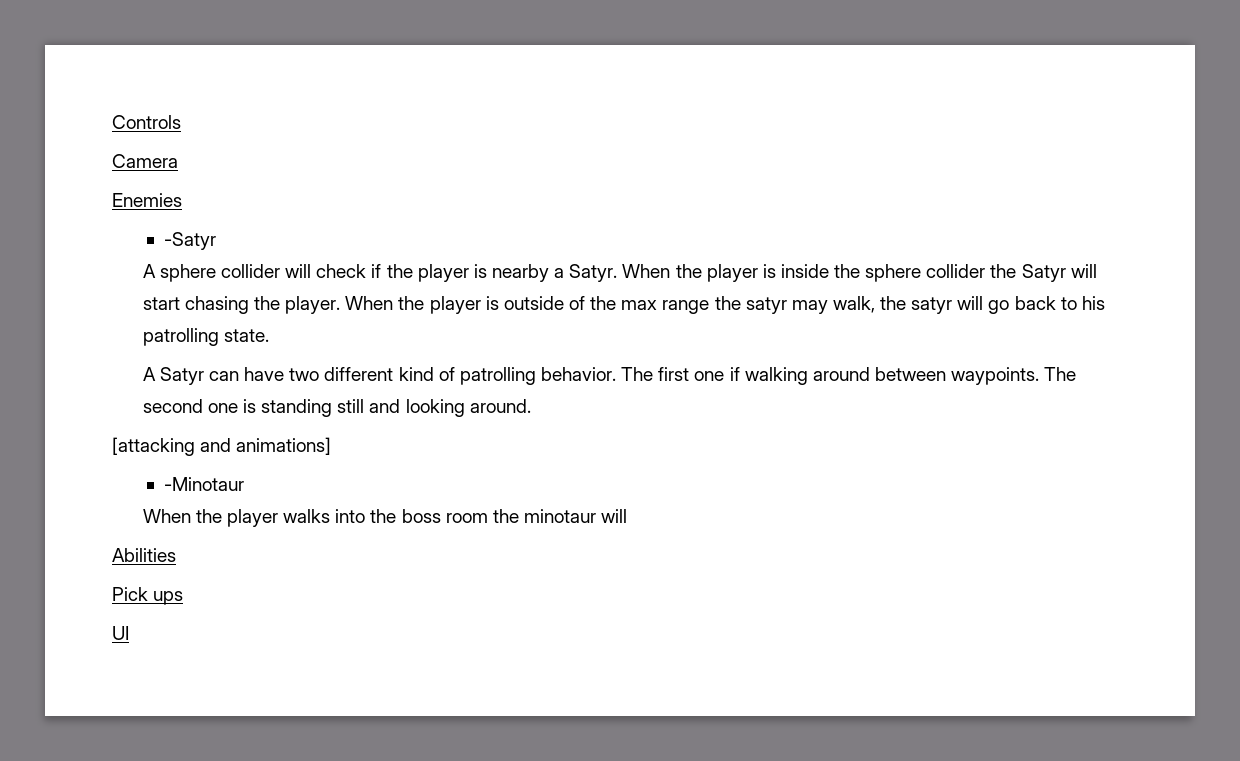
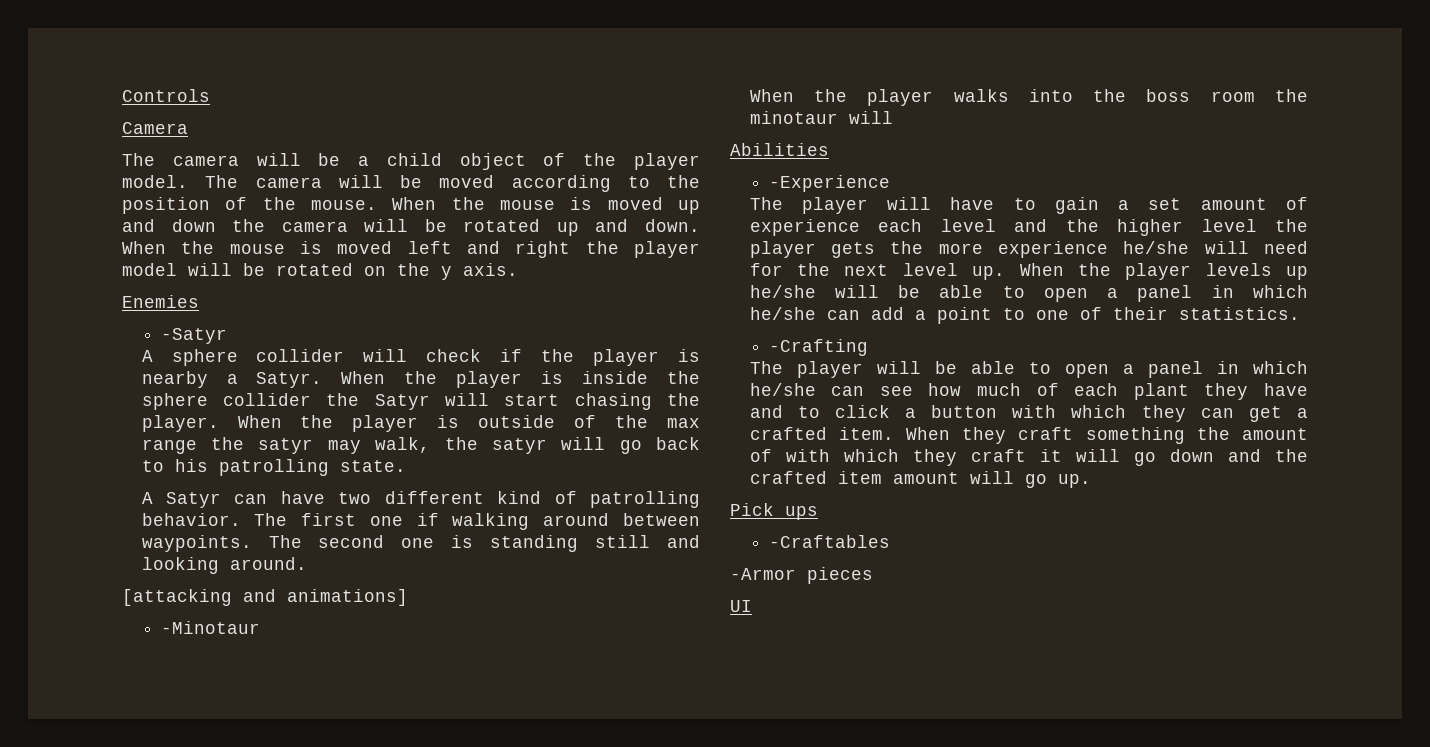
(178, 161) none -> [122,153,700,170] [122,175,700,192] [122,197,700,214] [122,219,700,236] [122,241,700,258] [122,263,518,280] // The camera will be a child object of the player model. The camera will be moved according to the position of the mouse. When the mouse is moved up and down the camera will be rotated up and down. When the mouse is moved left and right the player model will be rotated on the y axis.
(176, 555) none -> [768,175,890,192] [749,197,1308,214] [749,219,1308,236] [749,241,1308,258] [749,263,1308,280] [749,285,1308,302] [749,307,1300,324] [768,339,868,356] [749,361,1308,378] [749,383,1308,400] [749,405,1308,422] [749,427,1308,444] [749,449,1308,466] [749,471,1091,488] // -Experience // The player will have to gain a set amount of experience each level and the higher level the player gets the more experience he/she will need for the next level up. When the player levels up he/she will be able to open a panel in which he/she can add a point to one of their statistics. // -Crafting // The player will be able to open a panel in which he/she can see how much of each plant they have and to click a button with which they can get a crafted item. When they craft something the amount of with which they craft it will go down and the crafted item amount will go up.
(184, 598) none -> [768,535,890,548] [730,567,873,584] // -Craftables // -Armor pieces

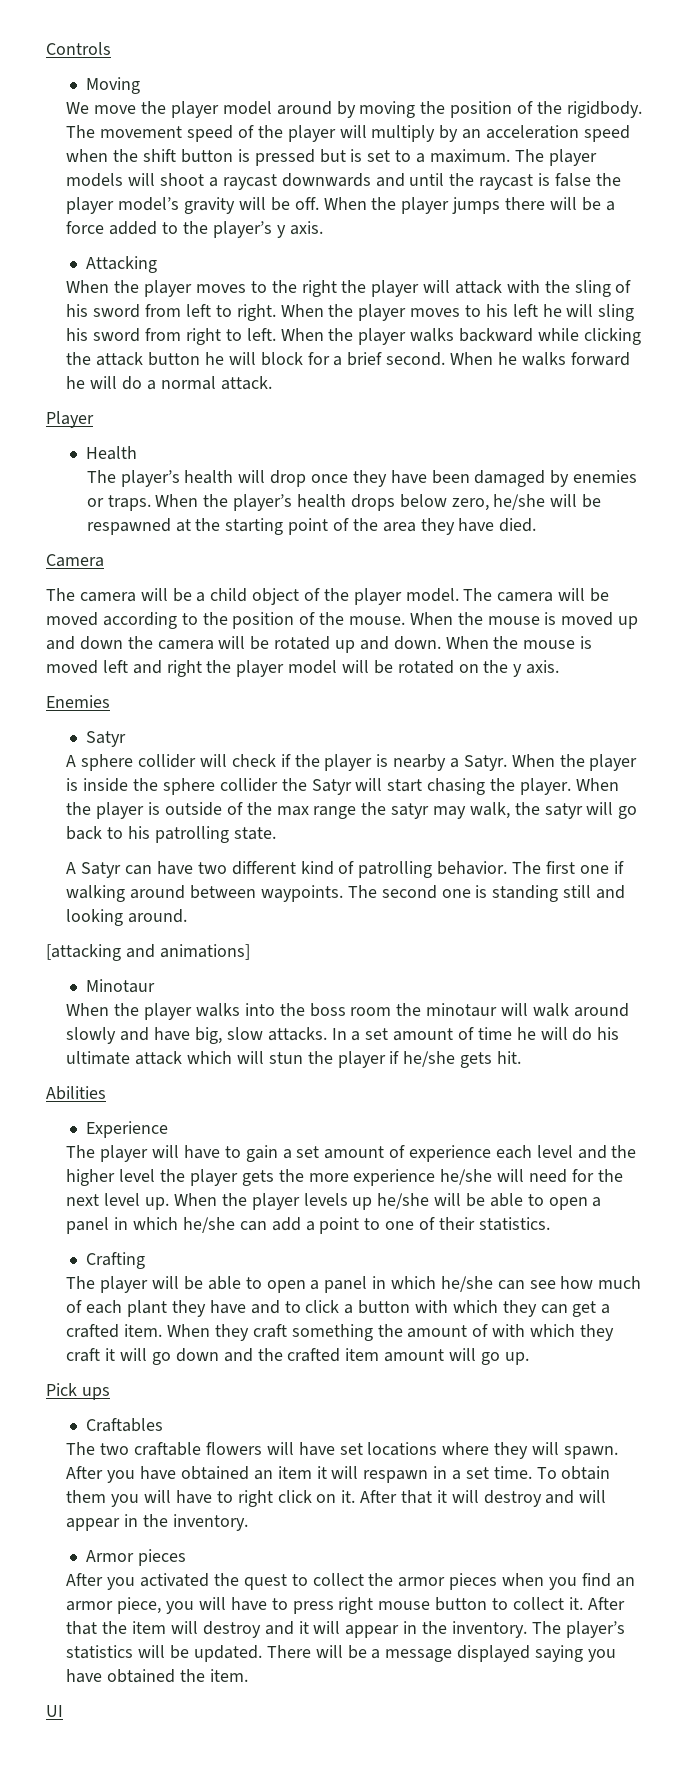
(210, 95) none -> [86,77,141,94] [66,101,642,118] [66,125,630,142] [66,149,597,166] [66,173,621,190] [66,197,615,214] [66,221,323,238] [86,256,158,273] [66,280,632,297] [66,304,635,321] [66,328,641,345] [66,352,630,366] [66,376,272,390] [46,411,94,428] [86,446,138,460] [86,470,638,487] [86,494,602,511] [86,518,537,535] // Moving // We move the player model around by moving the position of the rigidbody. The movement speed of the player will multiply by an acceleration speed when the shift button is pressed but is set to a maximum. The player models will shoot a raycast downwards and until the raycast is false the player model’s gravity will be off. When the player jumps there will be a force added to the player’s y axis. // Attacking // When the player moves to the right the player will attack with the sling of his sword from left to right. When the player moves to his left he will sling his sword from right to left. When the player walks backward while clicking the attack button he will block for a brief second. When he walks forward he will do a normal attack. // Player // Health // The player’s health will drop once they have been damaged by enemies or traps. When the player’s health drops below zero, he/she will be respawned at the starting point of the area they have died.
[160,328,227,344] -Satyr -> [86,731,127,747] Satyr
[160,621,260,634] -Minotaur -> [86,979,156,993] Minotaur
(893, 117) none -> [532,1003,629,1017] [66,1027,620,1044] [66,1051,521,1068] walk around slowly and have big, slow attacks. In a set amount of time he will do his ultimate attack which will stun the player if he/she gets hit.
[768,175,890,192] -Experience -> [86,1121,169,1138] Experience
[768,339,868,356] -Crafting -> [86,1252,146,1269] Crafting
[768,535,890,548] [730,567,873,584] -Craftables // -Armor pieces -> [86,1418,164,1432] [66,1442,618,1459] [66,1466,611,1483] [66,1490,607,1507] [66,1514,248,1531] [86,1549,187,1566] [66,1573,635,1590] [66,1597,625,1614] [66,1621,625,1638] [66,1645,616,1662] [66,1669,248,1683] Craftables // The two craftable flowers will have set locations where they will spawn. After you have obtained an item it will respawn in a set time. To obtain them you will have to right click on it. After that it will destroy and will appear in the inventory. // Armor pieces // After you activated the quest to collect the armor pieces when you find an armor piece, you will have to press right mouse button to collect it. After that the item will destroy and it will appear in the inventory. The player’s statistics will be updated. There will be a message displayed saying you have obtained the item.

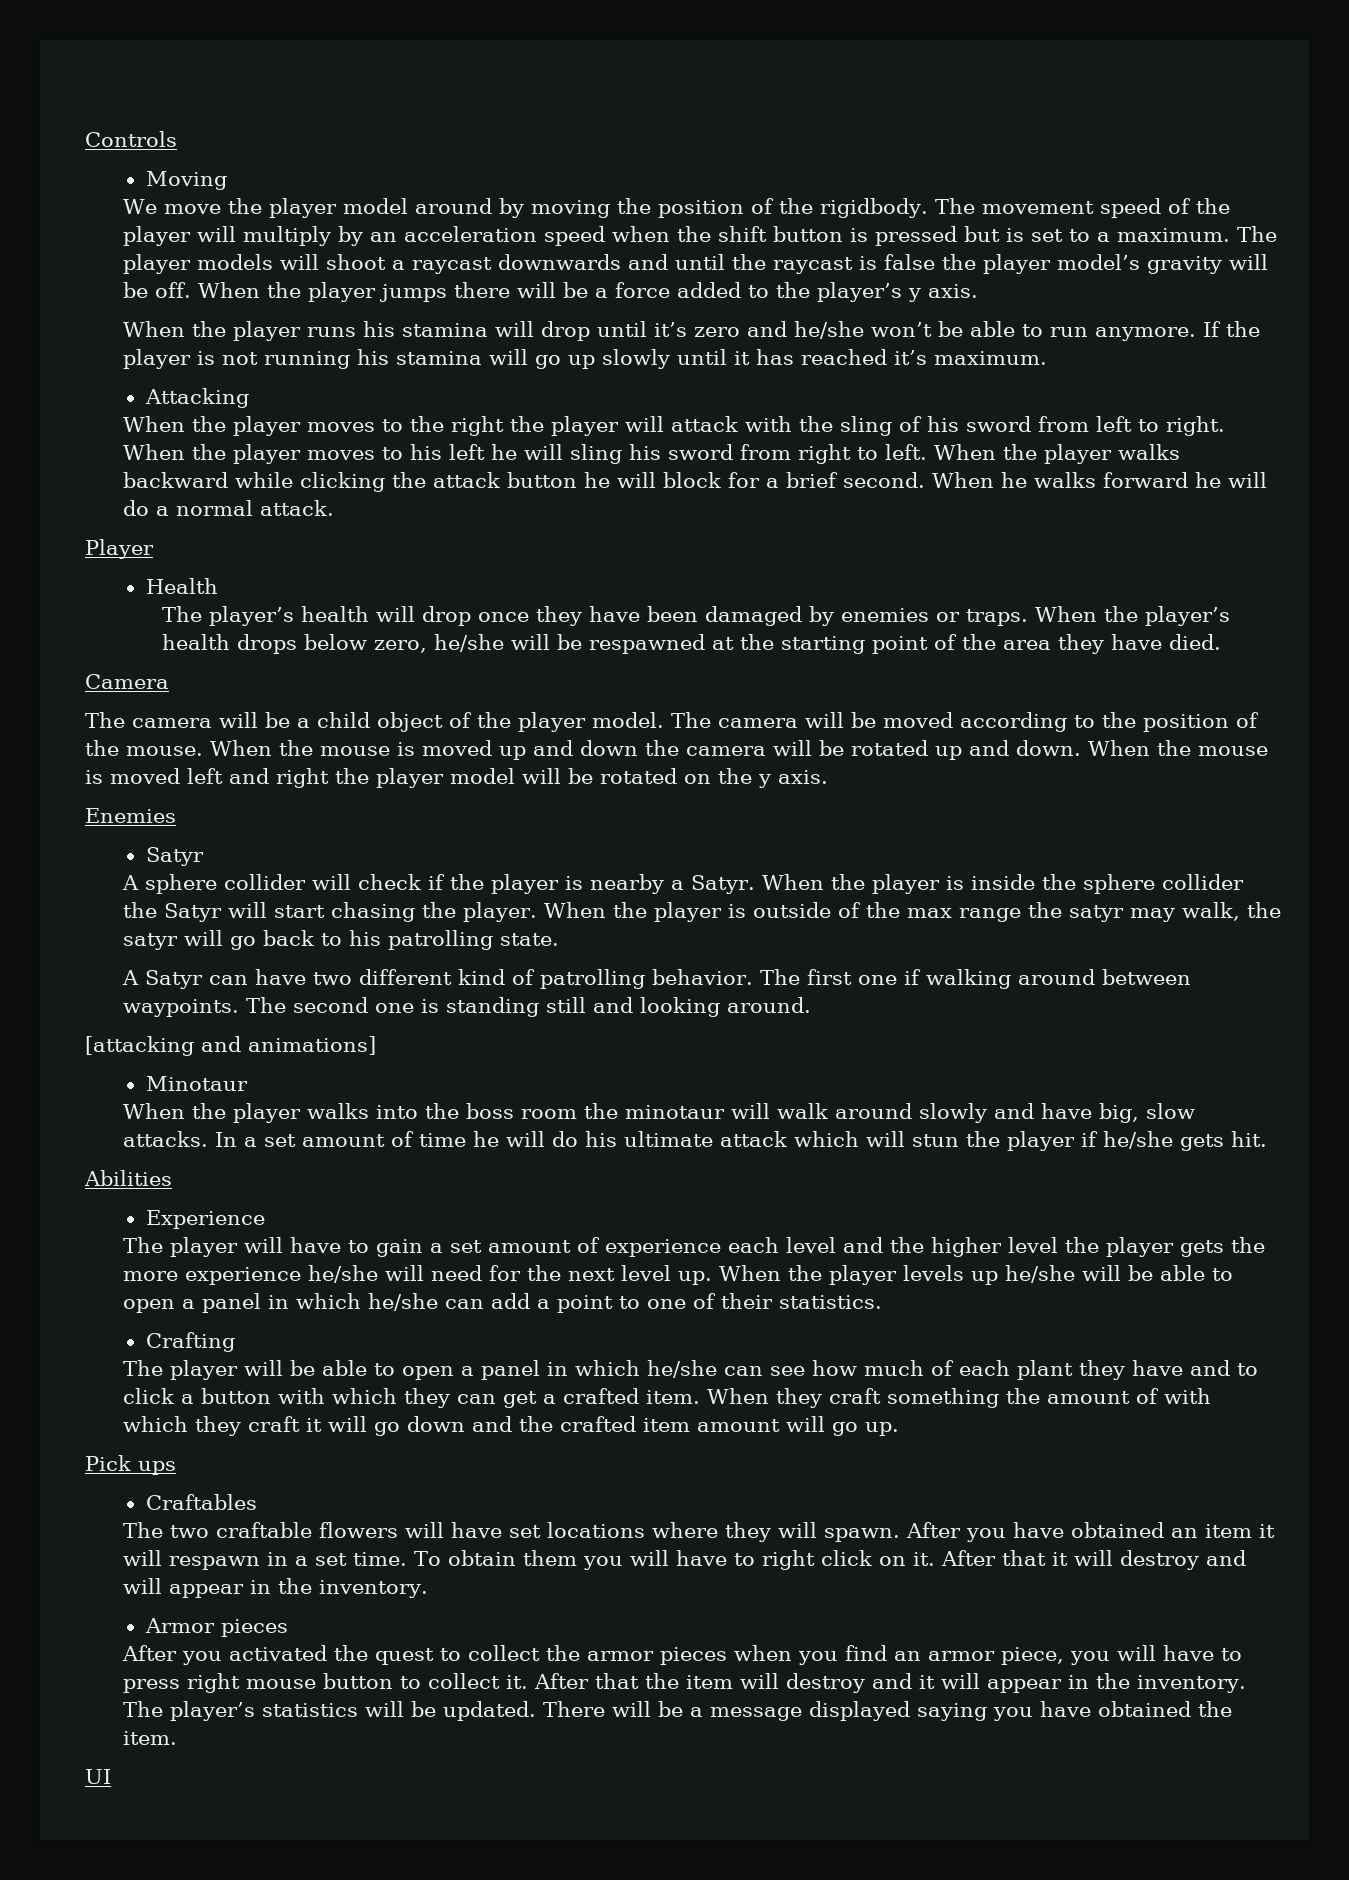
(323, 228) none -> [123,321,1261,341] [123,349,1048,369] // When the player runs his stamina will drop until it’s zero and he/she won’t be able to run anymore. If the player is not running his stamina will go up slowly until it has reached it’s maximum.

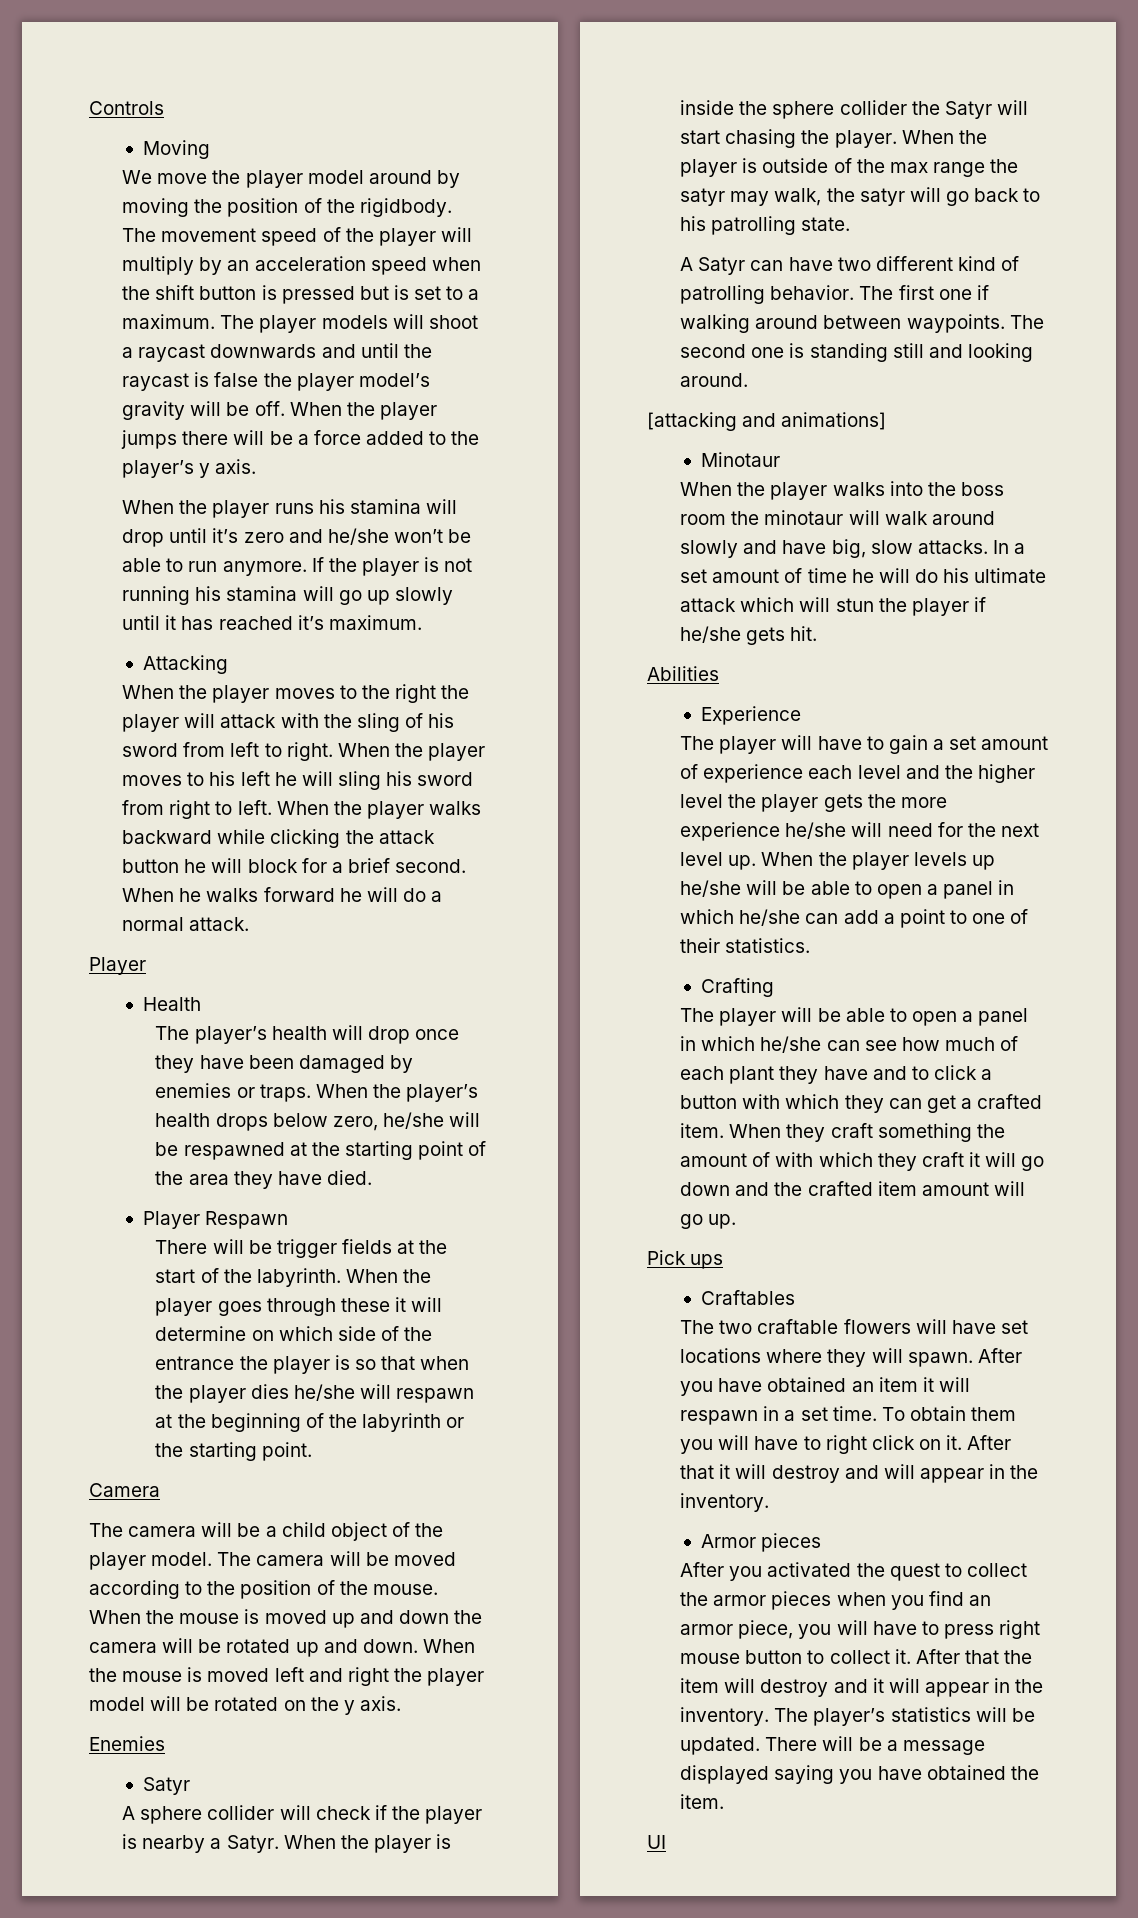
(1221, 642) none -> [143,1211,289,1229] [155,1239,448,1258] [155,1268,432,1287] [155,1297,443,1316] [155,1326,433,1341] [155,1355,470,1374] [155,1384,475,1403] [155,1413,465,1432] [155,1442,312,1461] // Player Respawn // There will be trigger fields at the start of the labyrinth. When the player goes through these it will determine on which side of the entrance the player is so that when the player dies he/she will respawn at the beginning of the labyrinth or the starting point.

